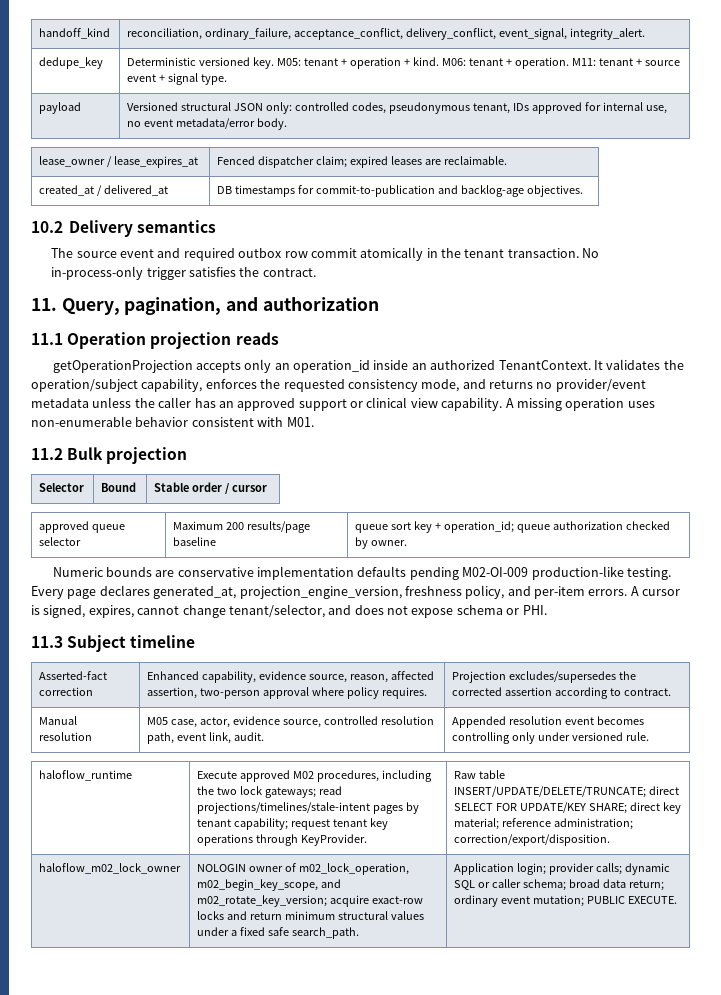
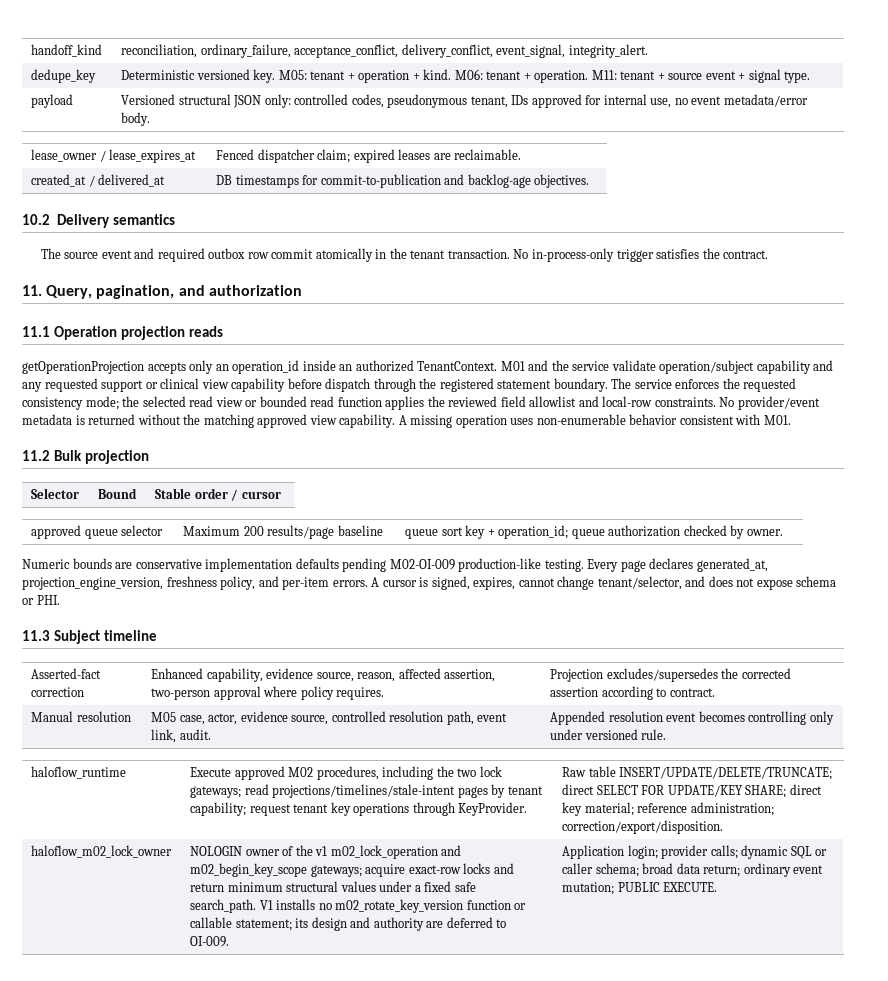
[593,359,684,370] [31,378,646,392] [31,397,408,411] It validates the operation/subject capability, enforces the requested consistency mode, and returns no provider/event metadata unless the caller has an approved support or clinical -> [500,360,834,374] [22,378,797,392] [22,396,820,410] [22,414,308,428] M01 and the service validate operation/subject capability and any requested support or clinical view capability before dispatch through the registered statement boundary. The service enforces the requested consistency mode; the selected read view or bounded read function applies the reviewed field allowlist and local-row constraints. No provider/event metadata is returned without the matching approved
[299,863,410,875] [197,879,342,891] [197,895,328,907] m02_lock_operation, m02_begin_key_scope, and m02_rotate_key_version; -> [295,845,462,859] [190,863,362,877] the v1 m02_lock_operation and m02_begin_key_scope gateways;
(360, 933) none -> [259,899,527,913] [190,917,507,931] [190,936,230,947] V1 installs no m02_rotate_key_version function or callable statement; its design and authority are deferred to OI-009.

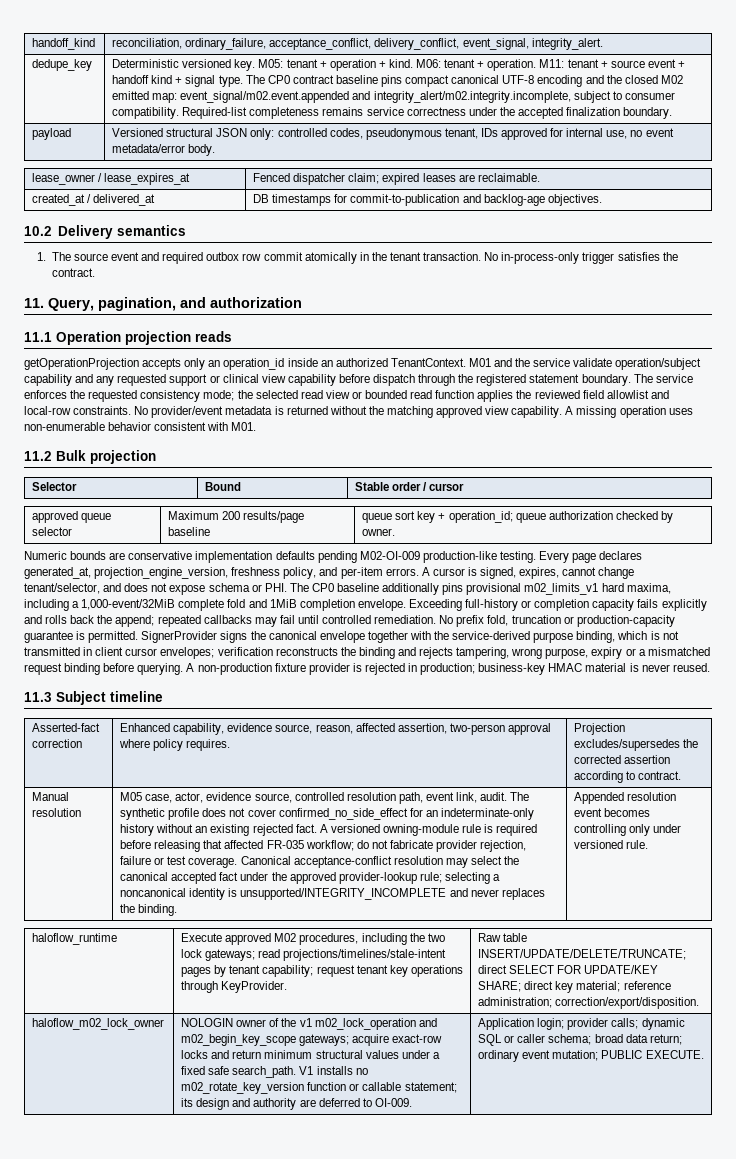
(746, 76) none -> [112,75,183,84] handoff kind +
(811, 77) none -> [245,75,683,87] [112,91,675,103] [112,107,673,119] The CP0 contract baseline pins compact canonical UTF-8 encoding and the closed M02 emitted map: event_signal/m02.event.appended and integrity_alert/m02.integrity.incomplete, subject to consumer compatibility. Required-list completeness remains service correctness under the accepted finalization boundary.
(175, 219) none -> [37,252,47,261] 1.
(60, 600) none -> [289,583,671,595] [24,599,707,611] [24,615,675,627] [24,631,679,643] [24,647,710,659] [24,663,710,675] The CP0 baseline additionally pins provisional m02_limits_v1 hard maxima, including a 1,000-event/32MiB complete fold and 1MiB completion envelope. Exceeding full-history or completion capacity fails explicitly and rolls back the append; repeated callbacks may fail until controlled remediation. No prefix fold, truncation or production-capacity guarantee is permitted. SignerProvider signs the canonical envelope together with the service-derived purpose binding, which is not transmitted in client cursor envelopes; verification reconstructs the binding and rejects tampering, wrong purpose, expiry or a mismatched request binding before querying. A non-production fixture provider is rejected in production; business-key HMAC material is never reused.
(211, 734) none -> [510,792,530,801] [120,808,534,820] [120,824,538,836] [120,840,527,852] [120,856,520,868] [120,872,501,884] [120,888,545,900] [120,904,178,916] The synthetic profile does not cover confirmed_no_side_effect for an indeterminate-only history without an existing rejected fact. A versioned owning-module rule is required before releasing that affected FR-035 workflow; do not fabricate provider rejection, failure or test coverage. Canonical acceptance-conflict resolution may select the canonical accepted fact under the approved provider-lookup rule; selecting a noncanonical identity is unsupported/INTEGRITY_INCOMPLETE and never replaces the binding.

